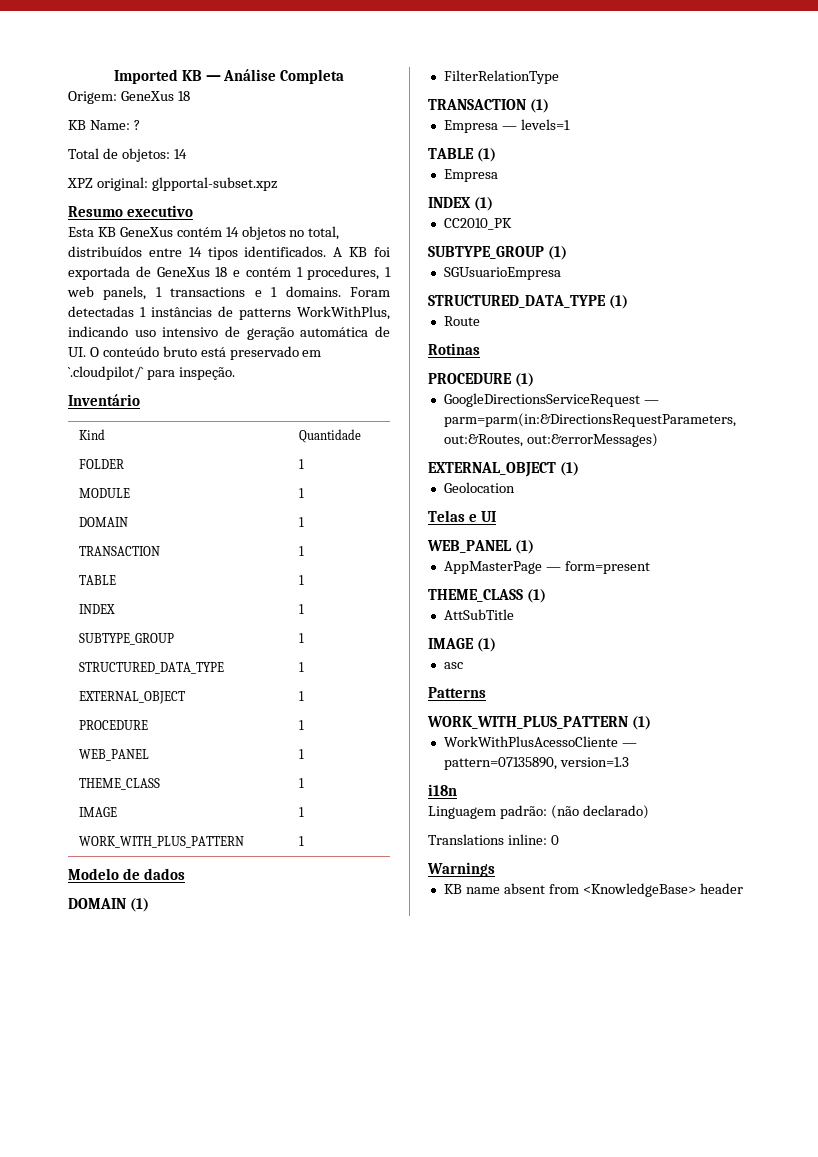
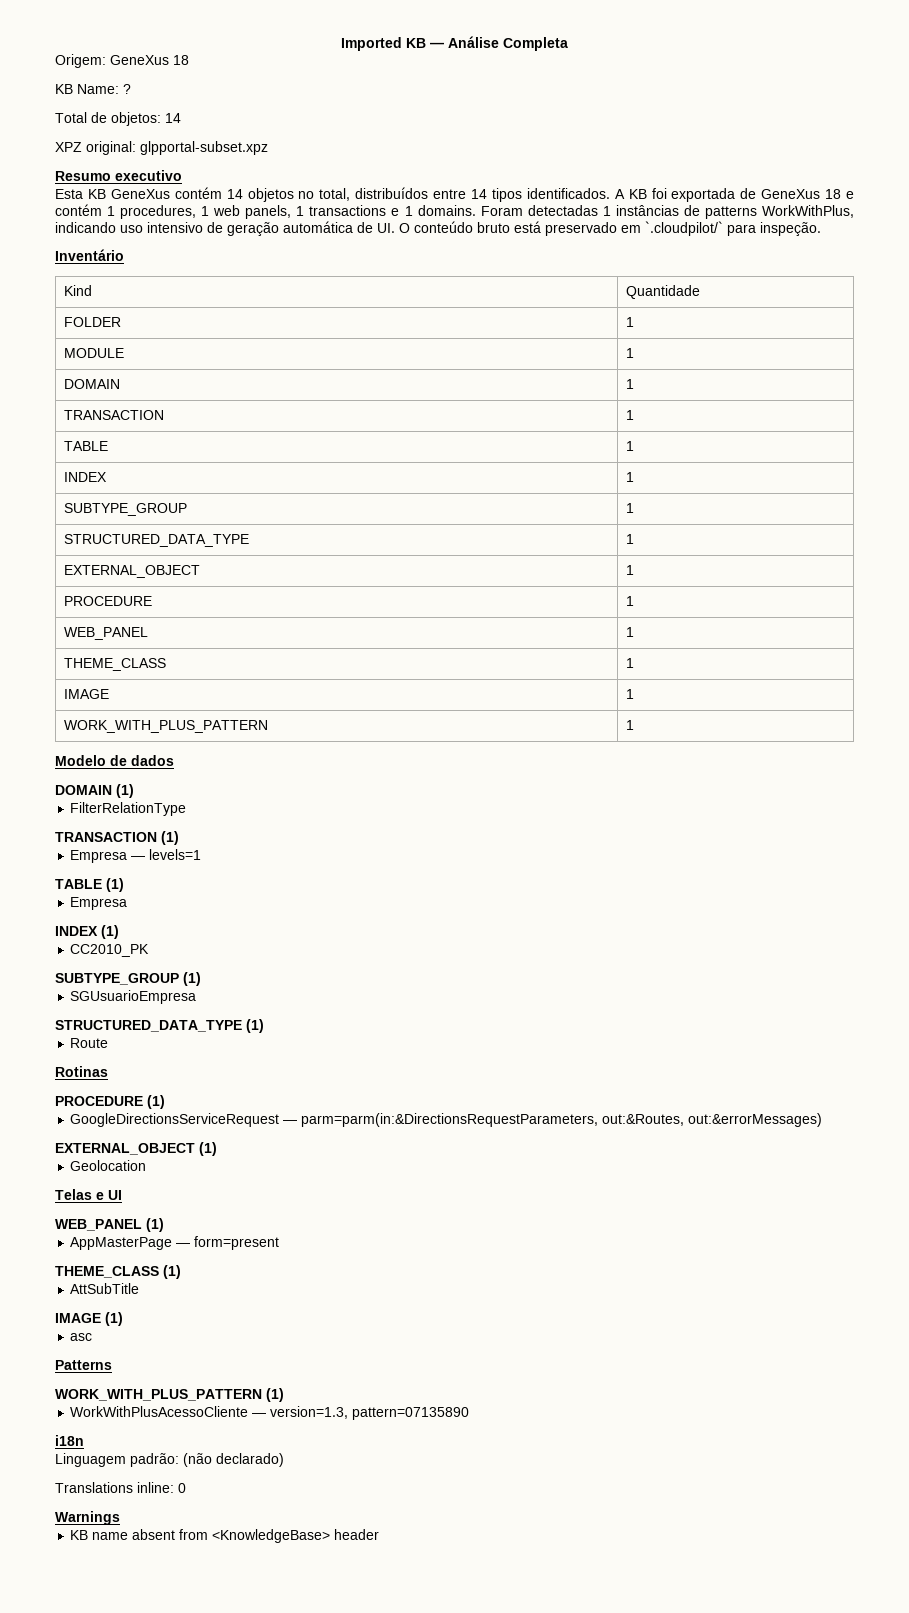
[443,757,629,770] pattern=07135890, version=1.3 -> [270,1406,470,1420] version=1.3, pattern=07135890

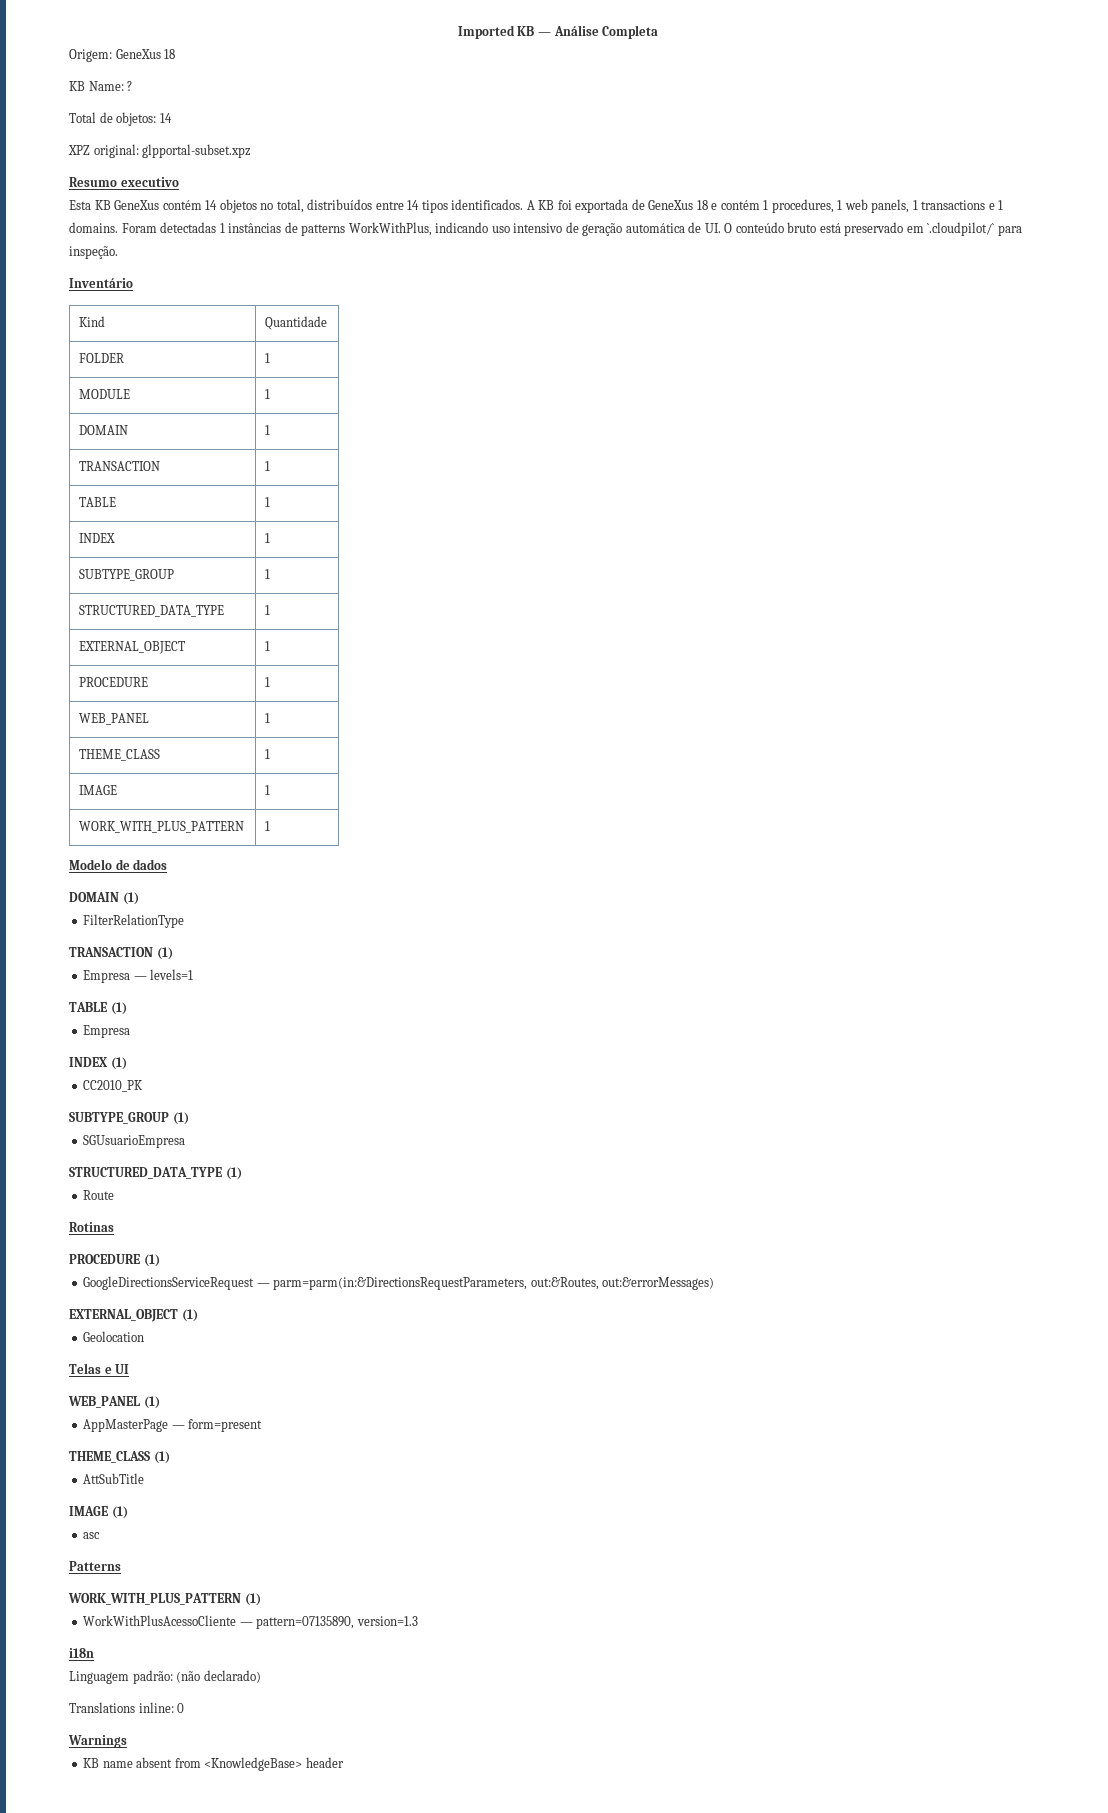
[270,1406,470,1420] version=1.3, pattern=07135890 -> [256,1616,418,1629] pattern=07135890, version=1.3

